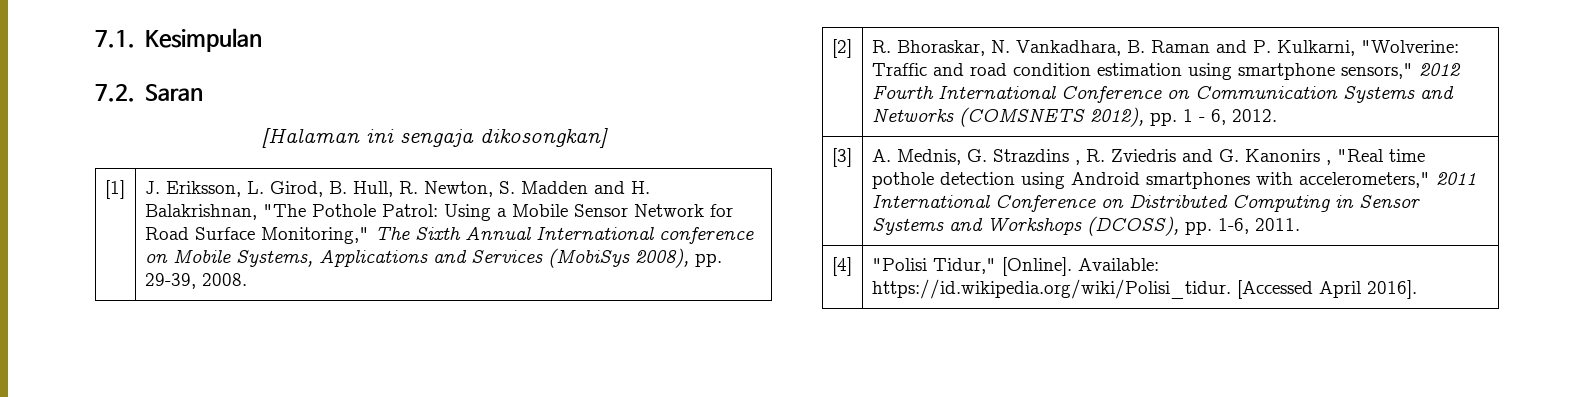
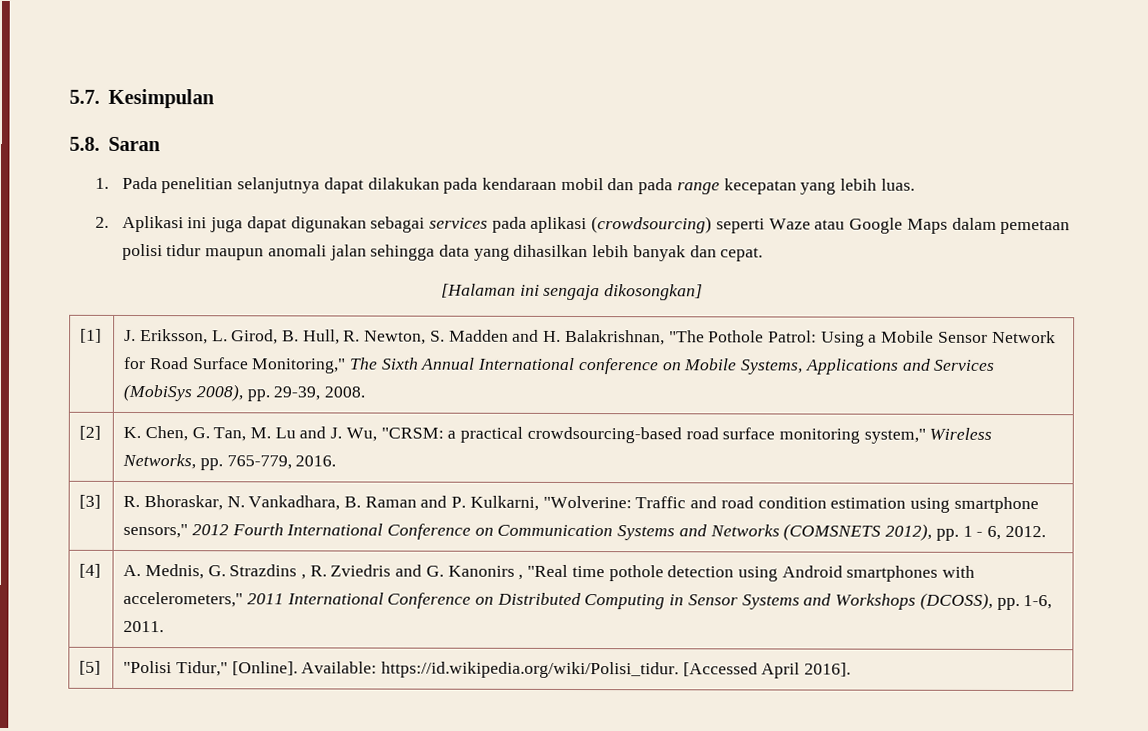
[95,30,135,48] 7.1. -> [69,89,100,104] 5.7.
[95,84,135,102] 7.2. -> [69,136,100,151] 5.8.
(204, 92) none -> [95,176,915,195] [95,215,1071,235] [121,243,764,262] // 1. Pada penelitian selanjutnya dapat dilakukan pada kendaraan mobil dan pada range kecepatan yang lebih luas. // 2. Aplikasi ini juga dapat digunakan sebagai services pada aplikasi (crowdsourcing) seperti Waze atau Google Maps dalam pemetaan polisi tidur maupun anomali jalan sehingga data yang dihasilkan lebih banyak dan cepat.
(852, 48) none -> [123,426,993,444] [122,453,337,471] [79,494,102,509] | K. Chen, G. Tan, M. Lu and J. Wu, "CRSM: a practical crowdsourcing-based road surface monitoring system," Wireless Networks, pp. 765-779, 2016. // [3]
[831,148,852,167] [3] -> [79,563,102,578] [4]
[831,257,852,276] [4] -> [79,660,102,675] [5]

